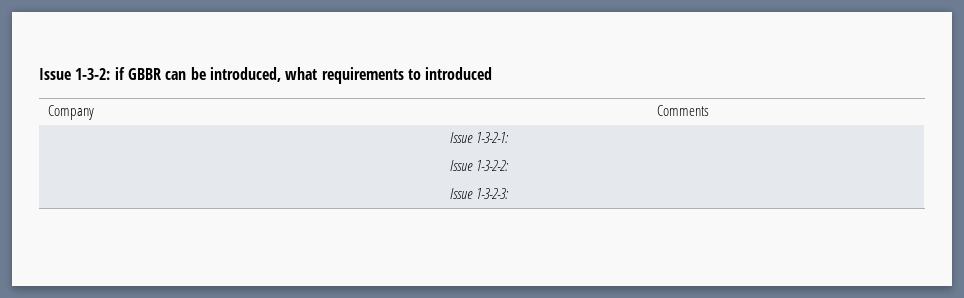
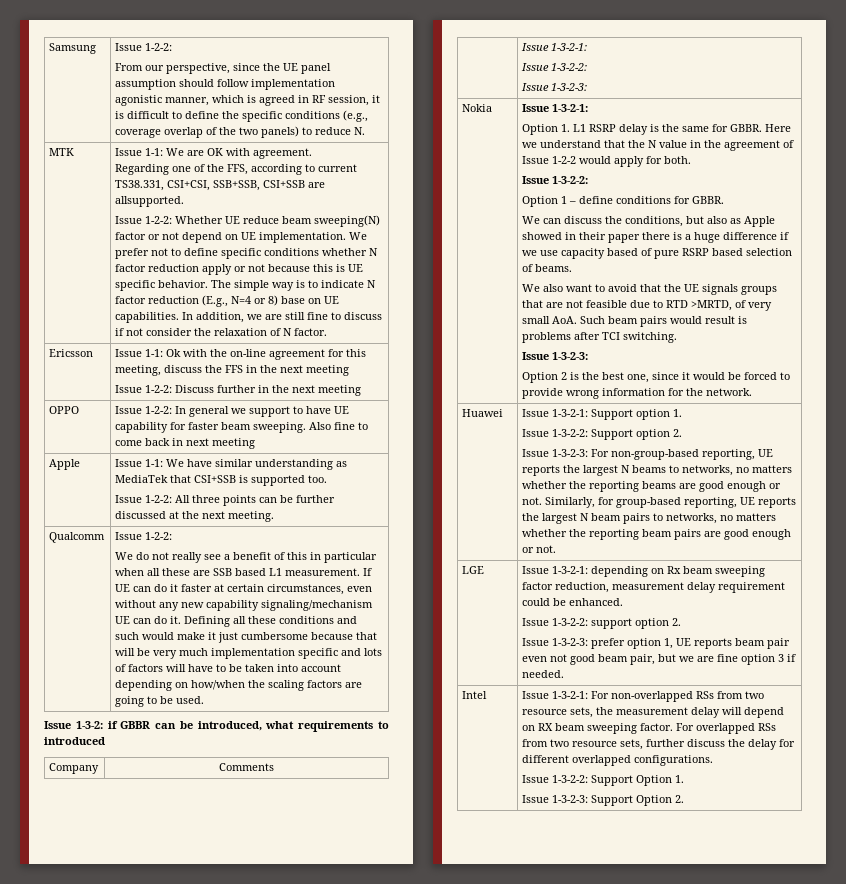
(39, 74) none -> [49,43,97,54] [115,43,173,51] [115,63,332,74] [115,79,336,90] [115,95,381,106] [115,110,369,122] [115,126,366,138] [49,148,75,156] [115,148,313,159] [115,164,358,175] [115,180,326,191] [115,196,185,207] [115,215,381,227] [115,232,368,243] [115,248,379,259] [115,264,364,275] [115,280,377,291] [115,295,340,307] [115,312,383,323] [115,328,328,336] [49,349,94,357] [115,349,367,360] [115,365,350,376] [115,385,362,396] [49,406,80,414] [115,406,350,417] [115,422,369,433] [115,438,256,449] [49,459,81,470] [115,459,348,470] [115,475,328,486] [115,495,336,506] [115,511,275,522] [49,532,106,543] [115,532,173,540] [115,552,378,563] [115,568,373,576] [115,584,373,595] [115,600,374,611] [115,616,358,627] [115,632,378,643] [115,648,383,659] [115,664,342,672] [115,680,363,691] [115,696,205,707] Samsung | Issue 1-2-2: // From our perspective, since the UE panel assumption should follow implementation agonistic manner, which is agreed in RF session, it is difficult to define the specific conditions (e.g., coverage overlap of the two panels) to reduce N. // MTK | Issue 1-1: We are OK with agreement. // Regarding one of the FFS, according to current TS38.331, CSI+CSI, SSB+SSB, CSI+SSB are allsupported. // Issue 1-2-2: Whether UE reduce beam sweeping(N) factor or not depend on UE implementation. We prefer not to define specific conditions whether N factor reduction apply or not because this is UE specific behavior. The simple way is to indicate N factor reduction (E.g., N=4 or 8) base on UE capabilities. In addition, we are still fine to discuss if not consider the relaxation of N factor. // Ericsson | Issue 1-1: Ok with the on-line agreement for this meeting, discuss the FFS in the next meeting // Issue 1-2-2: Discuss further in the next meeting // OPPO | Issue 1-2-2: In general we support to have UE capability for faster beam sweeping. Also fine to come back in next meeting // Apple | Issue 1-1: We have similar understanding as MediaTek that CSI+SSB is supported too. // Issue 1-2-2: All three points can be further discussed at the next meeting. // Qualcomm | Issue 1-2-2: // We do not really see a benefit of this in particular when all these are SSB based L1 measurement. If UE can do it faster at certain circumstances, even without any new capability signaling/mechanism UE can do it. Defining all these conditions and such would make it just cumbersome because that will be very much implementation specific and lots of factors will have to be taken into account depending on how/when the scaling factors are going to be used. //
(509, 193) none -> [462,104,493,112] [522,104,589,112] [522,124,792,135] [522,140,795,151] [522,156,692,167] [522,176,589,184] [522,196,725,207] [522,216,776,227] [522,232,790,243] [522,248,793,259] [522,264,573,272] [522,284,778,295] [522,300,773,311] [522,316,748,327] [522,332,678,343] [522,352,589,360] [522,372,791,383] [522,388,753,399] [462,409,504,417] [522,409,683,420] [522,429,683,440] [522,449,774,460] [522,465,793,476] [522,481,782,492] [522,497,797,508] [522,513,777,524] [522,529,792,540] [522,545,557,553] [462,566,485,574] [522,566,766,577] [522,582,786,593] [522,598,624,606] [522,618,682,629] [522,638,791,649] [522,654,797,665] [522,670,565,678] [462,691,488,699] [522,691,765,702] [522,707,785,718] [522,723,777,734] [522,739,796,750] [522,755,714,766] [522,775,685,786] [522,795,685,806] // Nokia | Issue 1-3-2-1: // Option 1. L1 RSRP delay is the same for GBBR. Here we understand that the N value in the agreement of Issue 1-2-2 would apply for both. // Issue 1-3-2-2: // Option 1 – define conditions for GBBR. // We can discuss the conditions, but also as Apple showed in their paper there is a huge difference if we use capacity based of pure RSRP based selection of beams. // We also want to avoid that the UE signals groups that are not feasible due to RTD >MRTD, of very small AoA. Such beam pairs would result is problems after TCI switching. // Issue 1-3-2-3: // Option 2 is the best one, since it would be forced to provide wrong information for the network. // Huawei | Issue 1-3-2-1: Support option 1. // Issue 1-3-2-2: Support option 2. // Issue 1-3-2-3: For non-group-based reporting, UE reports the largest N beams to networks, no matters whether the reporting beams are good enough or not. Similarly, for group-based reporting, UE reports the largest N beam pairs to networks, no matters whether the reporting beam pairs are good enough or not. // LGE | Issue 1-3-2-1: depending on Rx beam sweeping factor reduction, measurement delay requirement could be enhanced. // Issue 1-3-2-2: support option 2. // Issue 1-3-2-3: prefer option 1, UE reports beam pair even not good beam pair, but we are fine option 3 if needed. // Intel | Issue 1-3-2-1: For non-overlapped RSs from two resource sets, the measurement delay will depend on RX beam sweeping factor. For overlapped RSs from two resource sets, further discuss the delay for different overlapped configurations. // Issue 1-3-2-2: Support Option 1. // Issue 1-3-2-3: Support Option 2.

